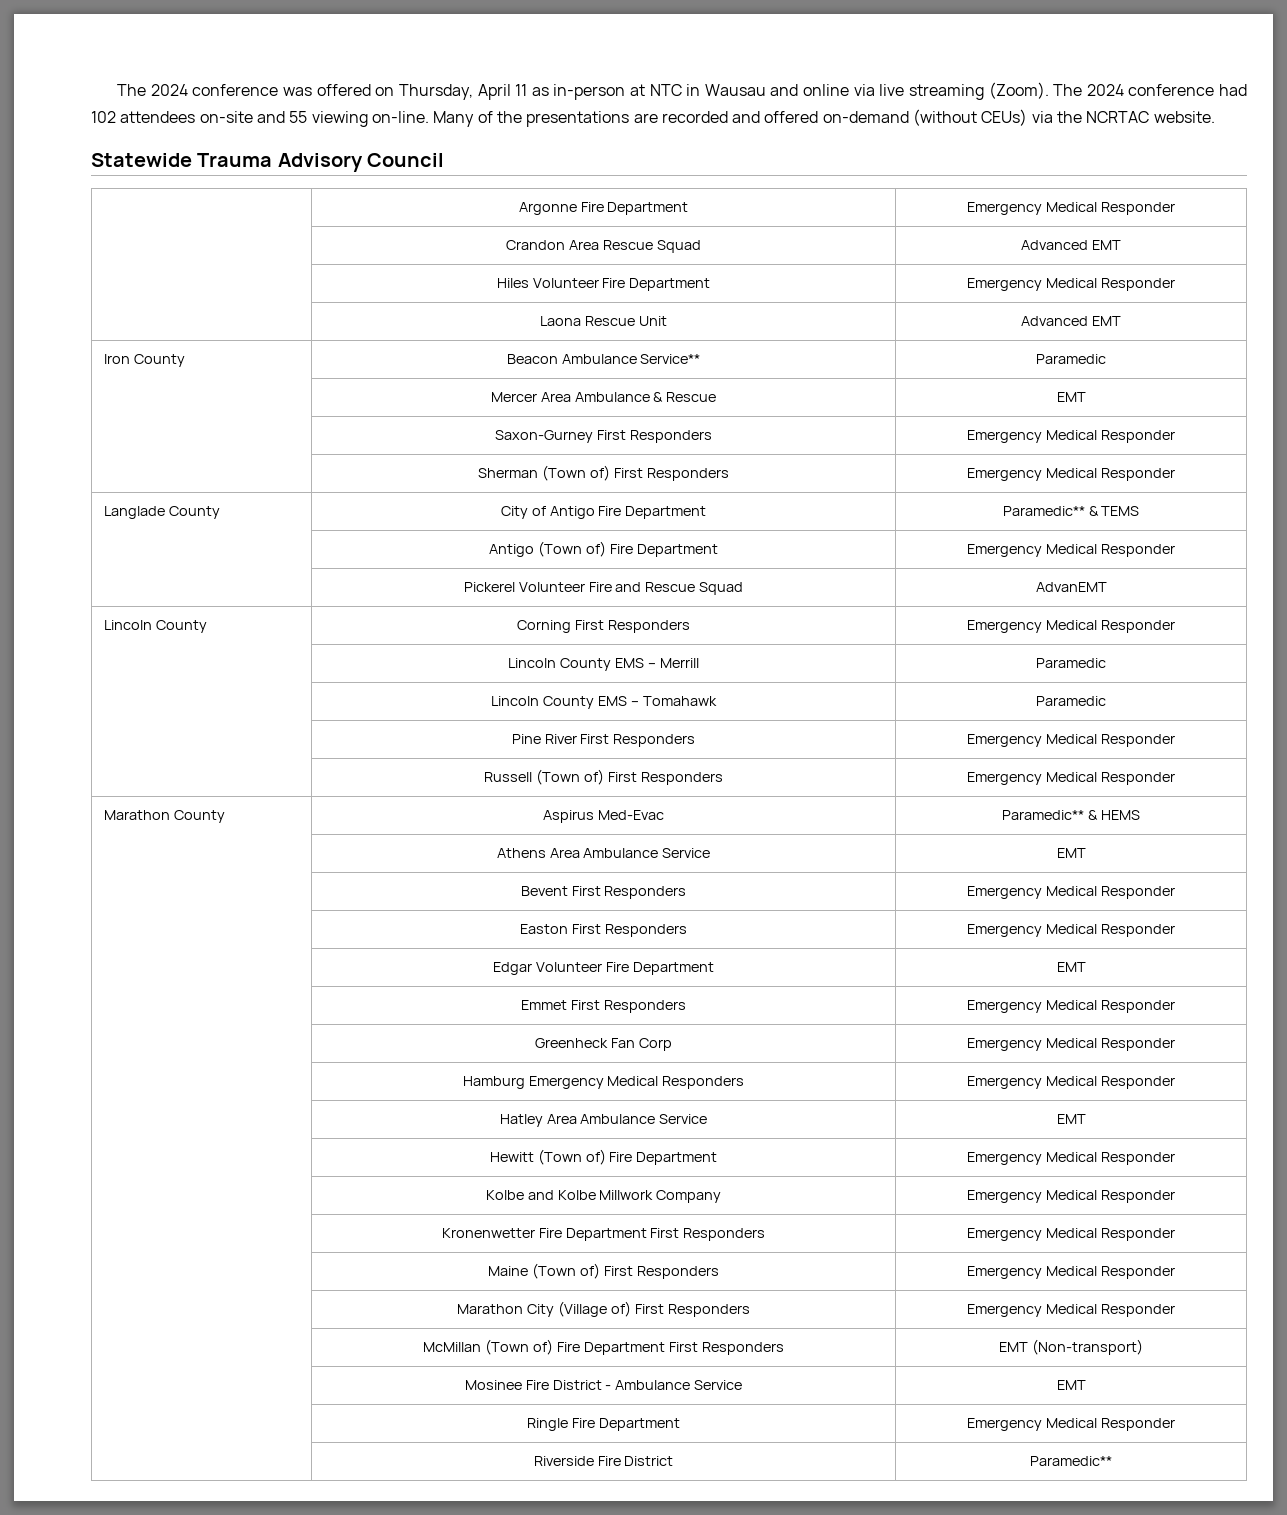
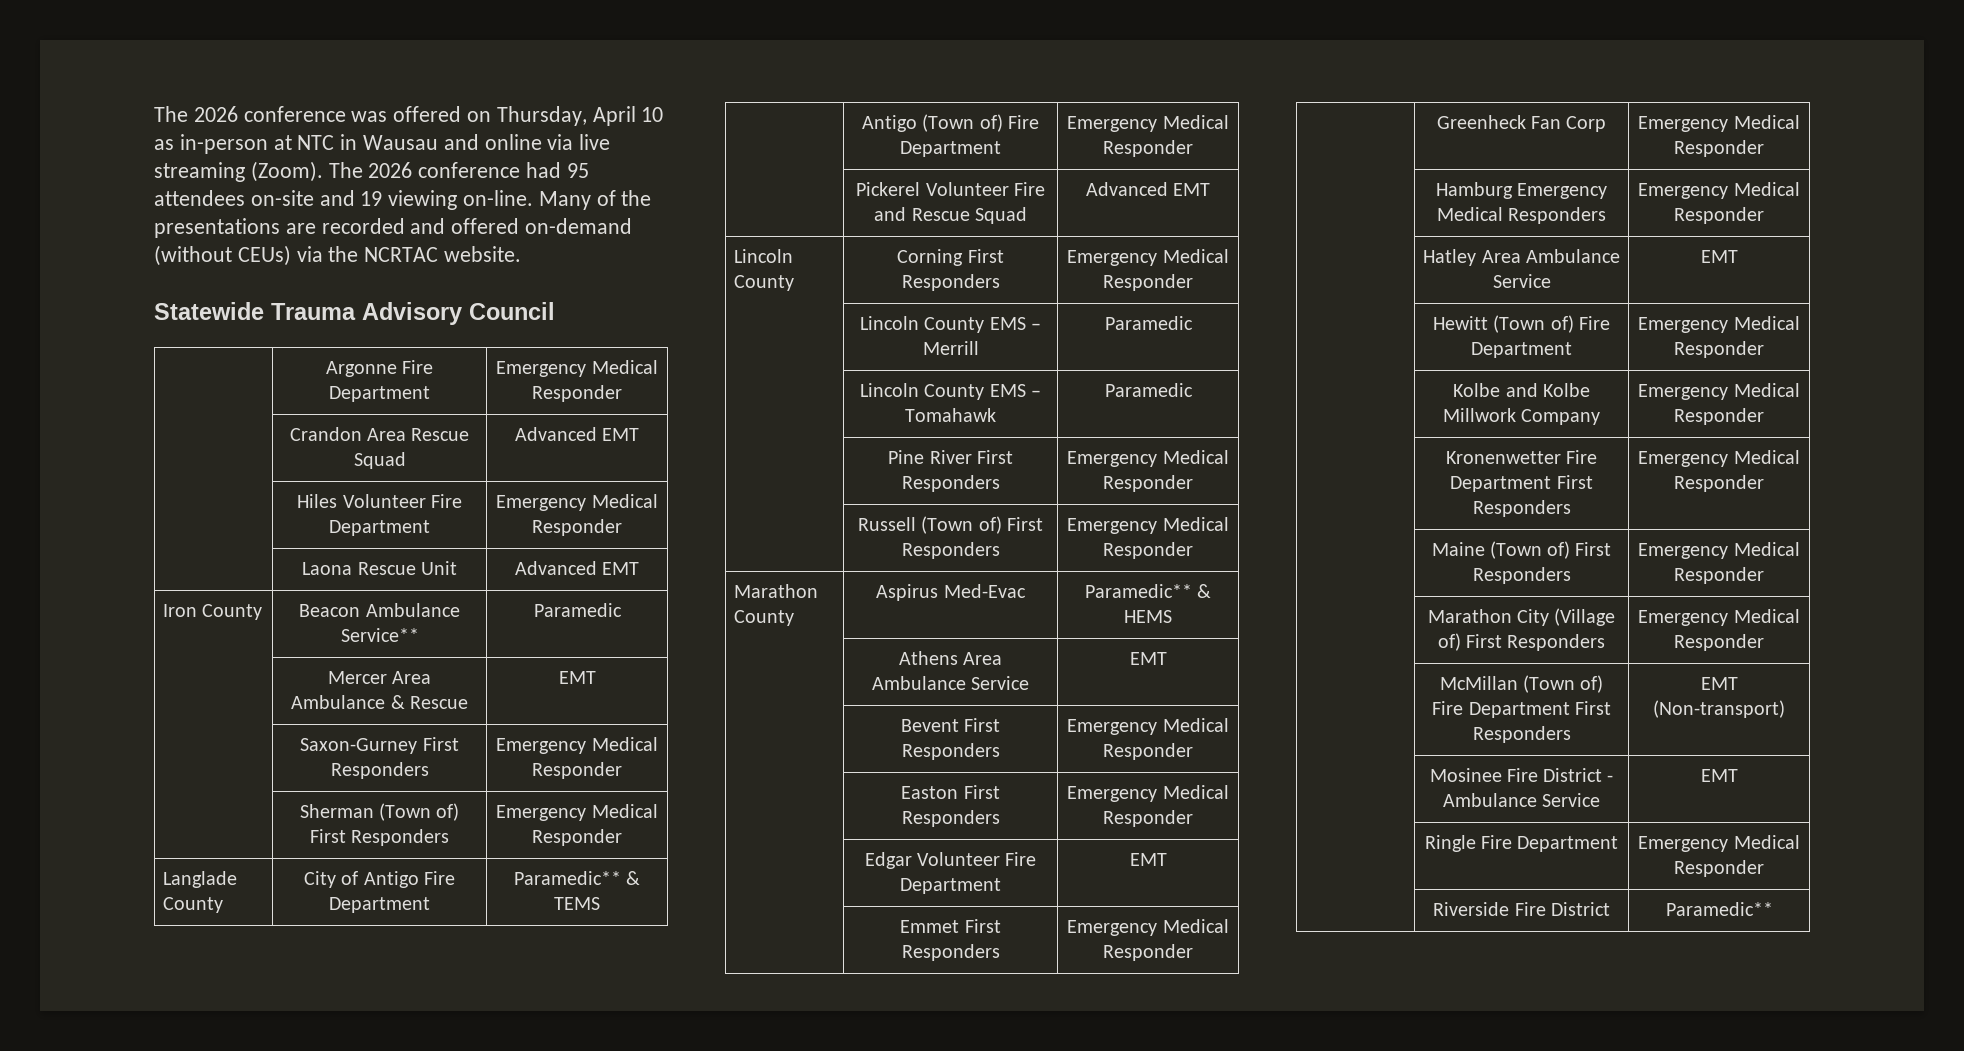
[117,84,188,96] The 2024 -> [154,106,238,122] The 2026
[515,84,528,96] 11 -> [641,107,664,122] 10
[1086,84,1124,96] 2024 -> [368,162,413,178] 2026
[91,111,116,123] 102 -> [566,163,589,178] 95
[289,111,308,123] 55 -> [360,191,383,206] 19
[1035,582,1107,592] AdvanEMT -> [1085,182,1211,196] Advanced EMT

